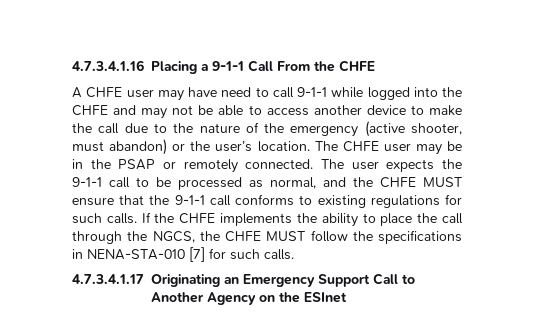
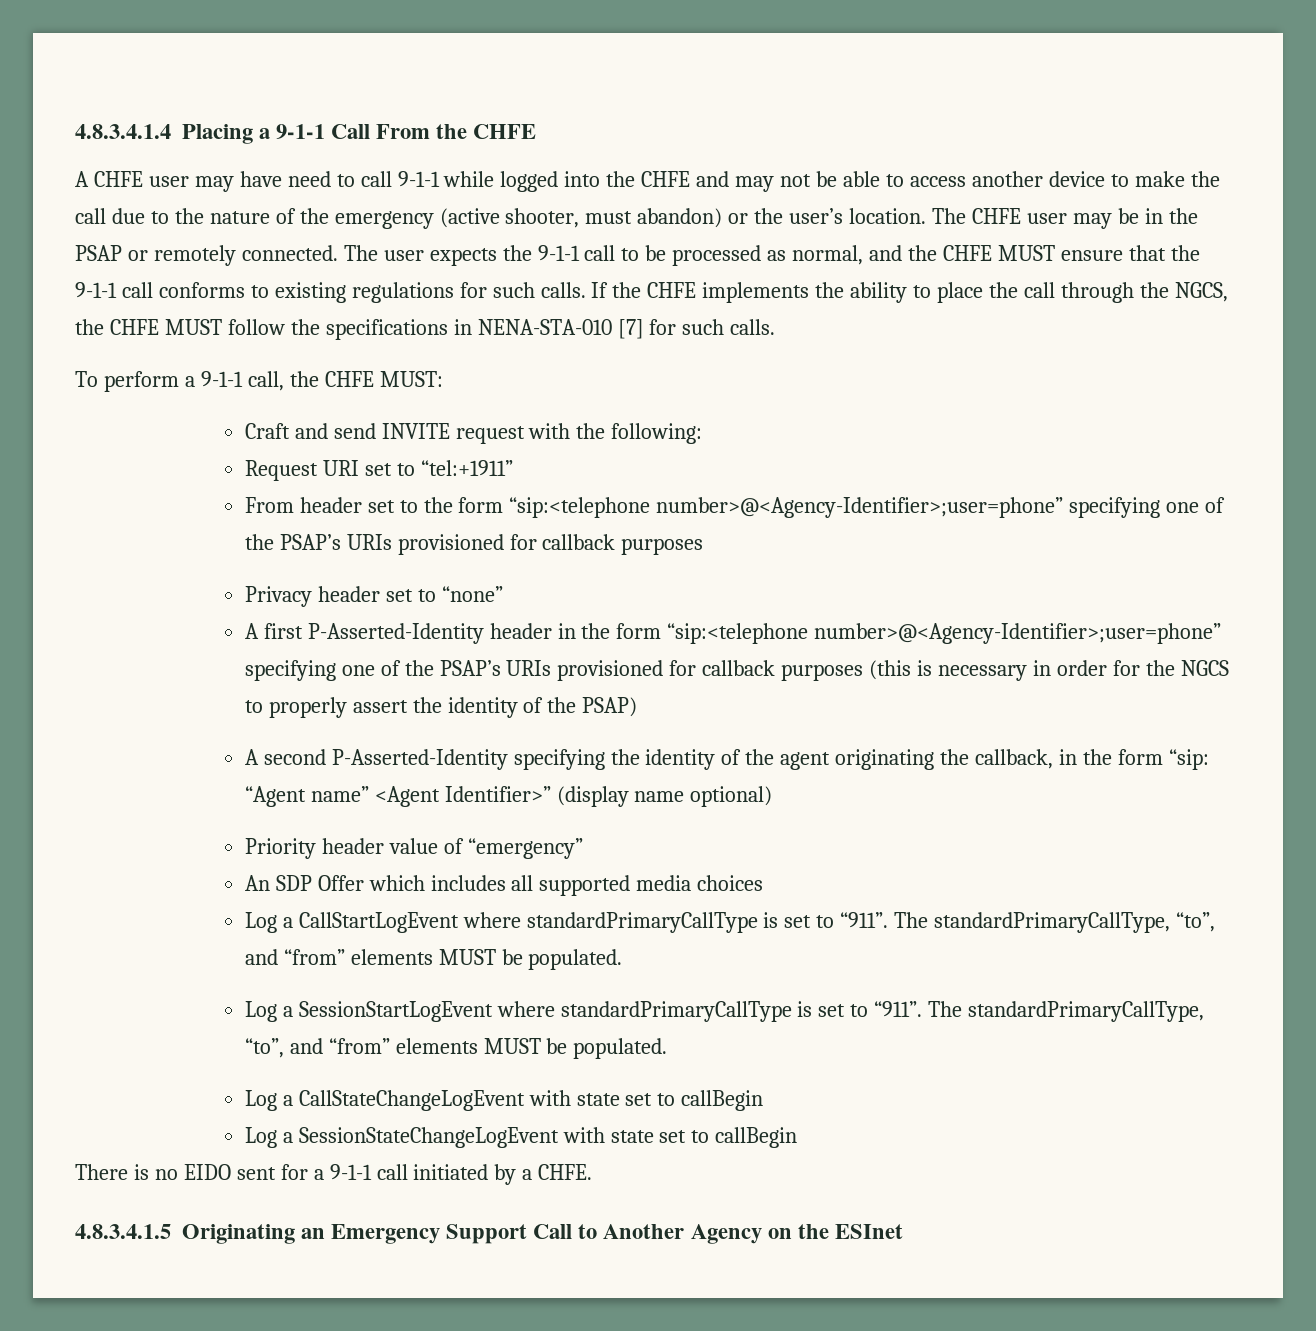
[72,60,144,71] 4.7.3.4.1.16 -> [75,124,171,139] 4.8.3.4.1.4
[72,274,144,284] 4.7.3.4.1.17 -> [75,371,443,392] [244,423,703,444] [244,460,513,481] [244,497,1226,518] [244,534,704,555] [244,586,503,607] [244,623,1222,644] [244,660,1229,681] [244,697,638,718] [244,749,1209,770] [244,786,773,807] [244,838,583,859] [244,875,764,896] [244,912,1216,933] [244,949,623,970] [244,1001,1205,1022] [244,1038,668,1059] [244,1090,764,1111] [244,1127,798,1148] [75,1164,593,1185] [75,1224,171,1239] To perform a 9-1-1 call, the CHFE MUST: // Craft and send INVITE request with the following: // Request URI set to “tel:+1911” // From header set to the form “sip:<telephone number>@<Agency-Identifier>;user=phone” specifying one of the PSAP’s URIs provisioned for callback purposes // Privacy header set to “none” // A first P-Asserted-Identity header in the form “sip:<telephone number>@<Agency-Identifier>;user=phone” specifying one of the PSAP’s URIs provisioned for callback purposes (this is necessary in order for the NGCS to properly assert the identity of the PSAP) // A second P-Asserted-Identity specifying the identity of the agent originating the callback, in the form “sip: “Agent name” <Agent Identifier>” (display name optional) // Priority header value of “emergency” // An SDP Offer which includes all supported media choices // Log a CallStartLogEvent where standardPrimaryCallType is set to “911”. The standardPrimaryCallType, “to”, and “from” elements MUST be populated. // Log a SessionStartLogEvent where standardPrimaryCallType is set to “911”. The standardPrimaryCallType, “to”, and “from” elements MUST be populated. // Log a CallStateChangeLogEvent with state set to callBegin // Log a SessionStateChangeLogEvent with state set to callBegin // There is no EIDO sent for a 9-1-1 call initiated by a CHFE. // 4.8.3.4.1.5

